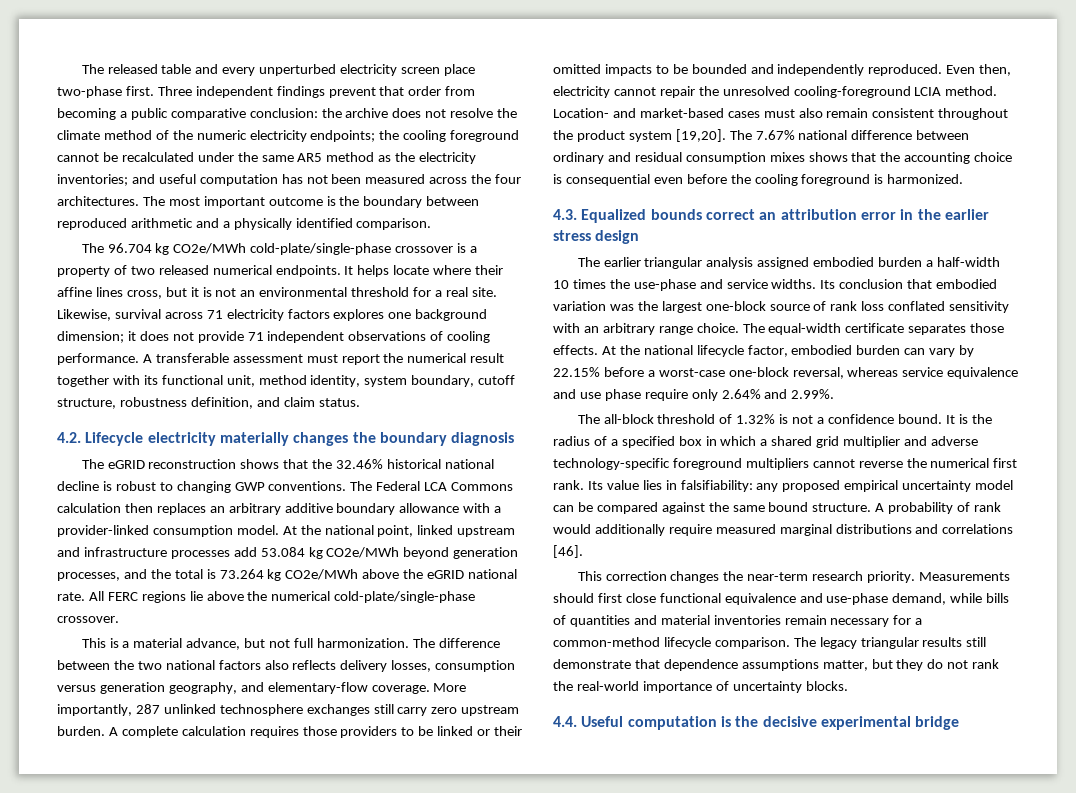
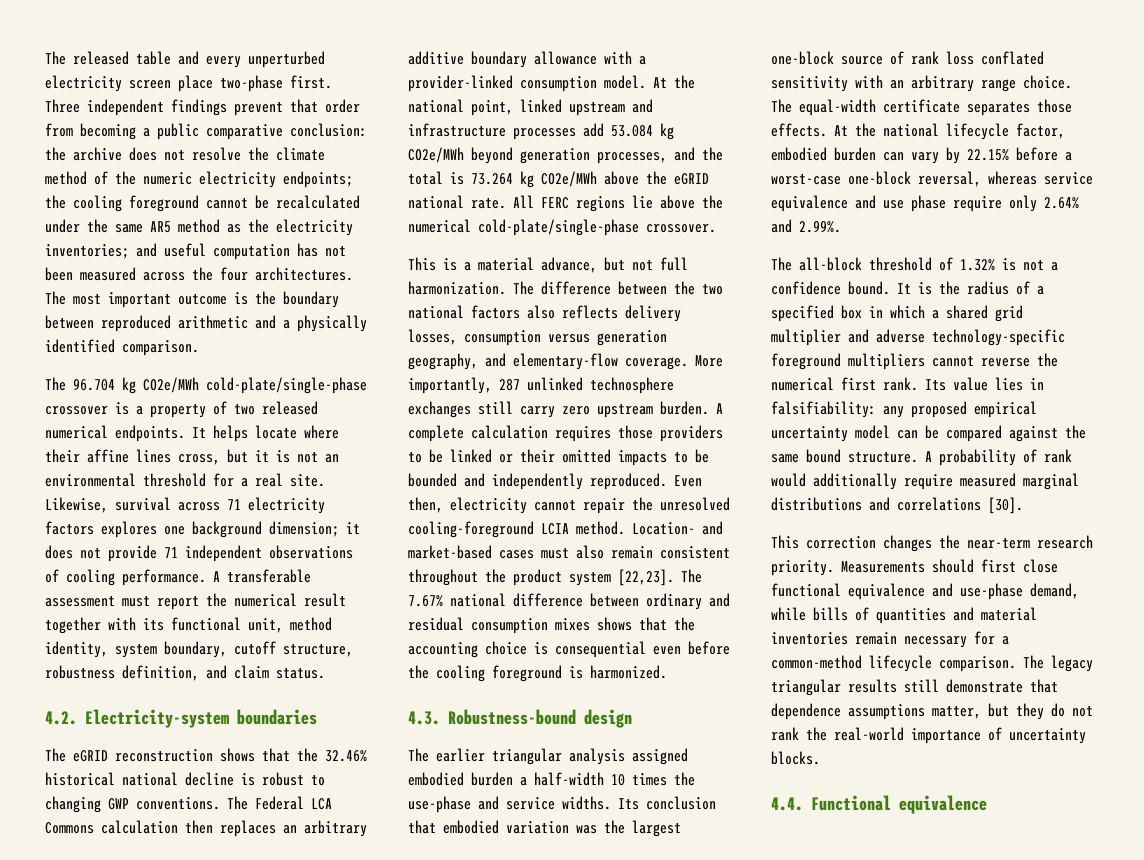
[85,432,515,446] Lifecycle electricity materially changes the boundary diagnosis -> [85,709,317,728] Electricity-system boundaries
[675,129,726,142] [19,20]. -> [618,569,674,586] [22,23].
[581,209,989,223] [553,230,591,241] Equalized bounds correct an attribution error in the earlier stress -> [448,709,576,725] Robustness-bound
[553,545,583,558] [46]. -> [988,497,1023,514] [30].
[581,716,960,730] Useful computation is the decisive experimental bridge -> [811,795,987,814] Functional equivalence

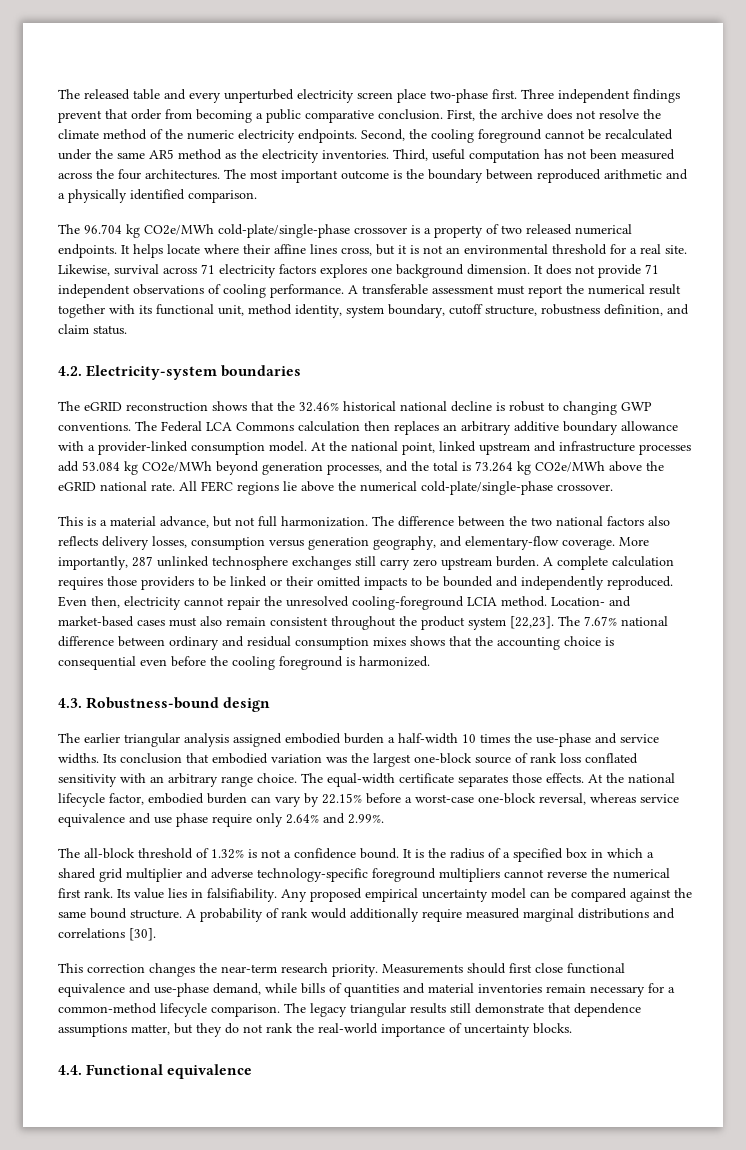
[290,123,367,137] conclusion: -> [378,109,475,121] conclusion. First,
[283,171,353,188] endpoints; -> [298,129,405,143] endpoints. Second,
[45,243,157,259] inventories; and -> [322,149,428,161] inventories. Third,
[269,521,360,537] dimension; it -> [467,264,543,275] dimension. It
[771,401,904,418] falsifiability: any -> [207,888,307,902] falsifiability. Any

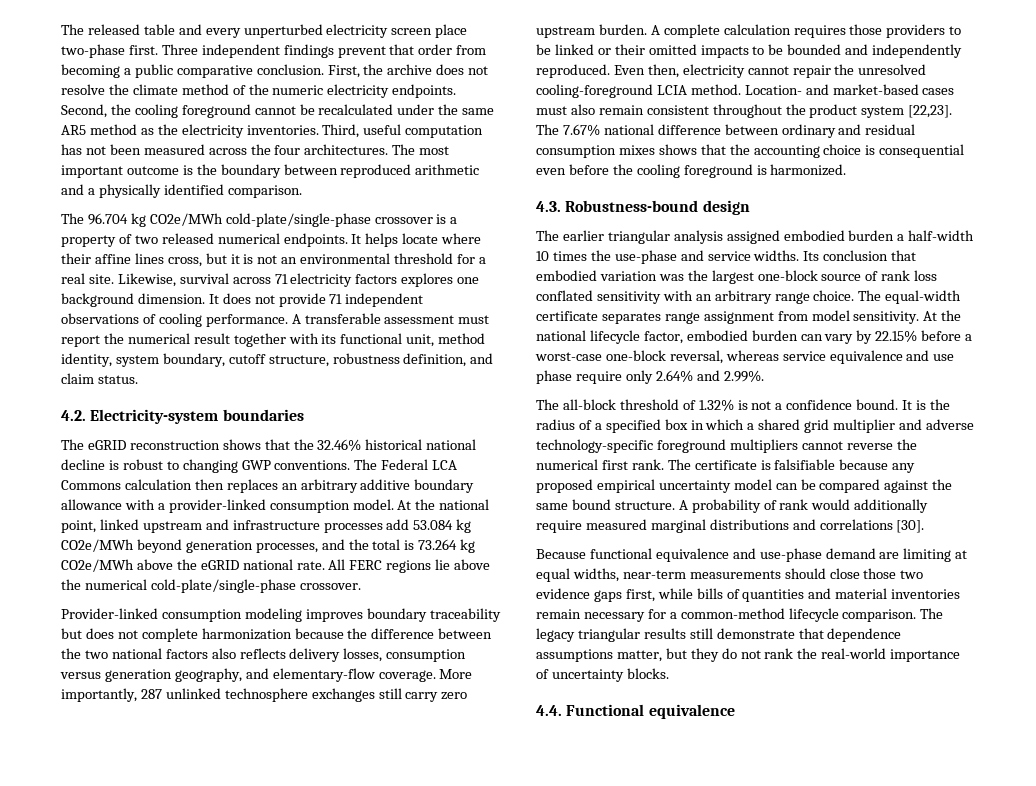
[58,516,394,528] This is a material advance, but not full harmonization. The -> [61,608,501,622] [61,628,368,642] Provider-linked consumption modeling improves boundary traceability but does not complete harmonization because the
[512,773,584,783] those effects. -> [664,310,920,324] range assignment from model sensitivity.
[117,888,307,902] Its value lies in falsifiability. Any -> [667,459,916,473] The certificate is falsifiable because any
[58,963,625,977] [58,983,261,997] This correction changes the near-term research priority. Measurements should first close functional equivalence and use-phase demand, -> [536,548,968,562] [536,568,924,582] [536,588,655,602] Because functional equivalence and use-phase demand are limiting at equal widths, near-term measurements should close those two evidence gaps first,

